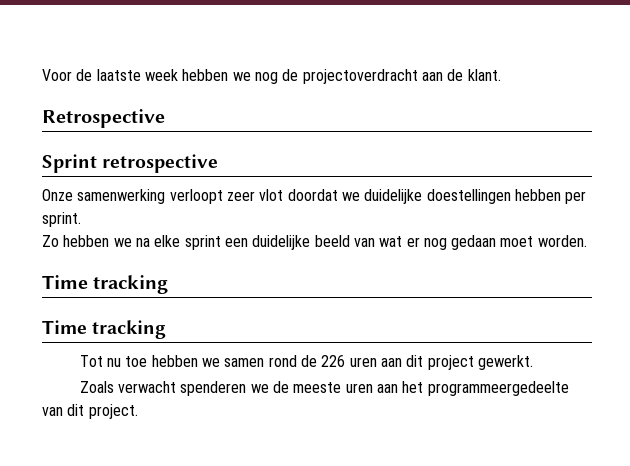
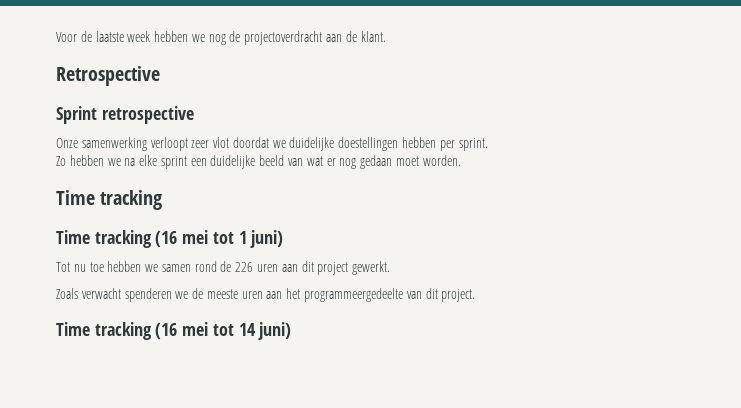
(167, 329) none -> [155,230,284,248] (16 mei tot 1 juni)
(138, 411) none -> [56,322,292,340] // Time tracking (16 mei tot 14 juni)

